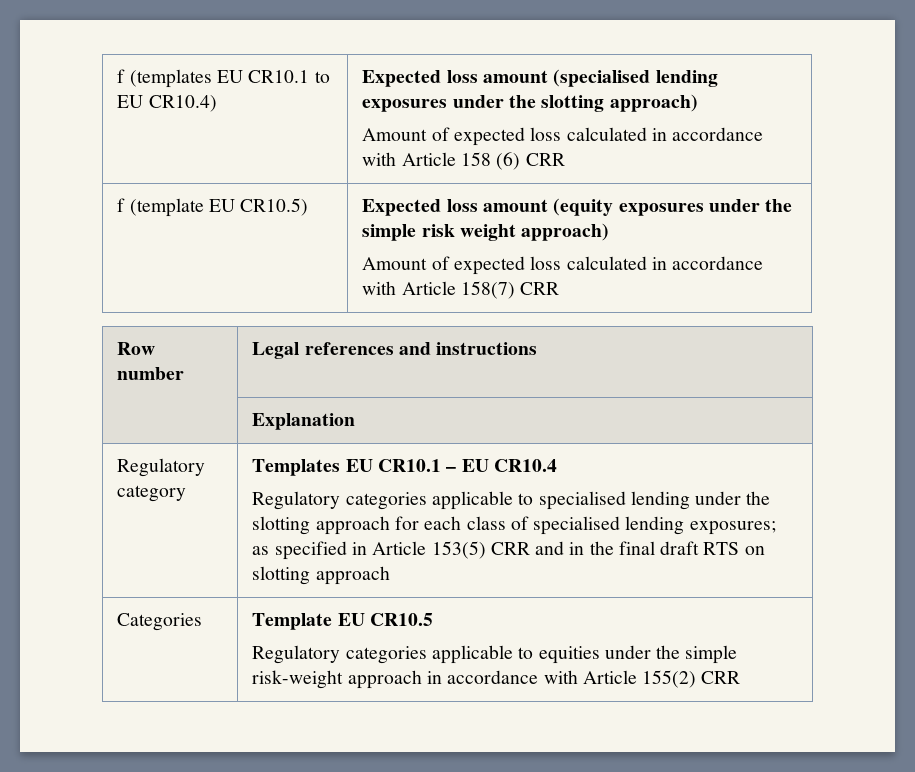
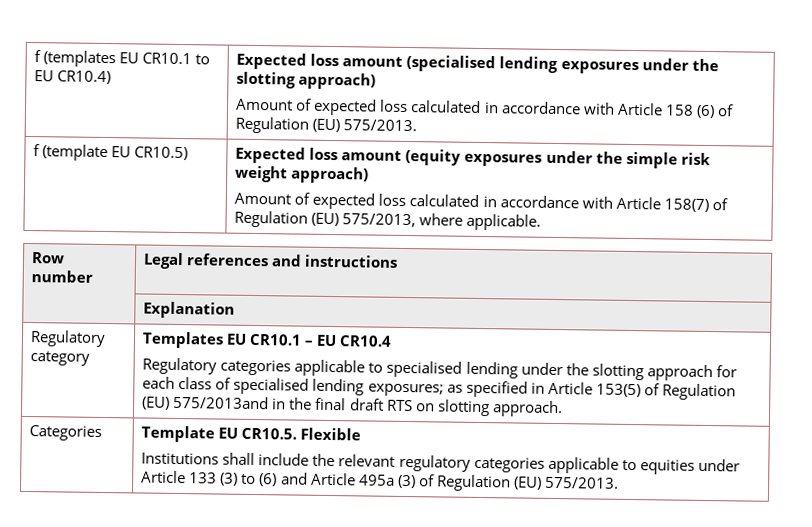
[525,153,565,166] CRR -> [716,104,734,117] [235,116,418,134] of Regulation (EU) 575/2013.
[520,282,560,295] CRR -> [711,198,728,211] [234,210,542,231] of Regulation (EU) 575/2013, where applicable.
[490,541,565,555] CRR and -> [643,383,736,401] [142,395,270,410] of Regulation (EU) 575/2013and
[315,566,390,585] approach -> [491,400,563,418] approach.
[370,613,434,626] [252,645,341,664] CR10.5 // Regulatory -> [241,427,362,441] [141,452,471,472] CR10.5. Flexible // Institutions shall include the relevant regulatory
[656,645,738,664] [252,670,741,689] the simple risk-weight approach in accordance with Article 155(2) CRR -> [141,470,619,492] Article 133 (3) to (6) and Article 495a (3) of Regulation (EU) 575/2013.

